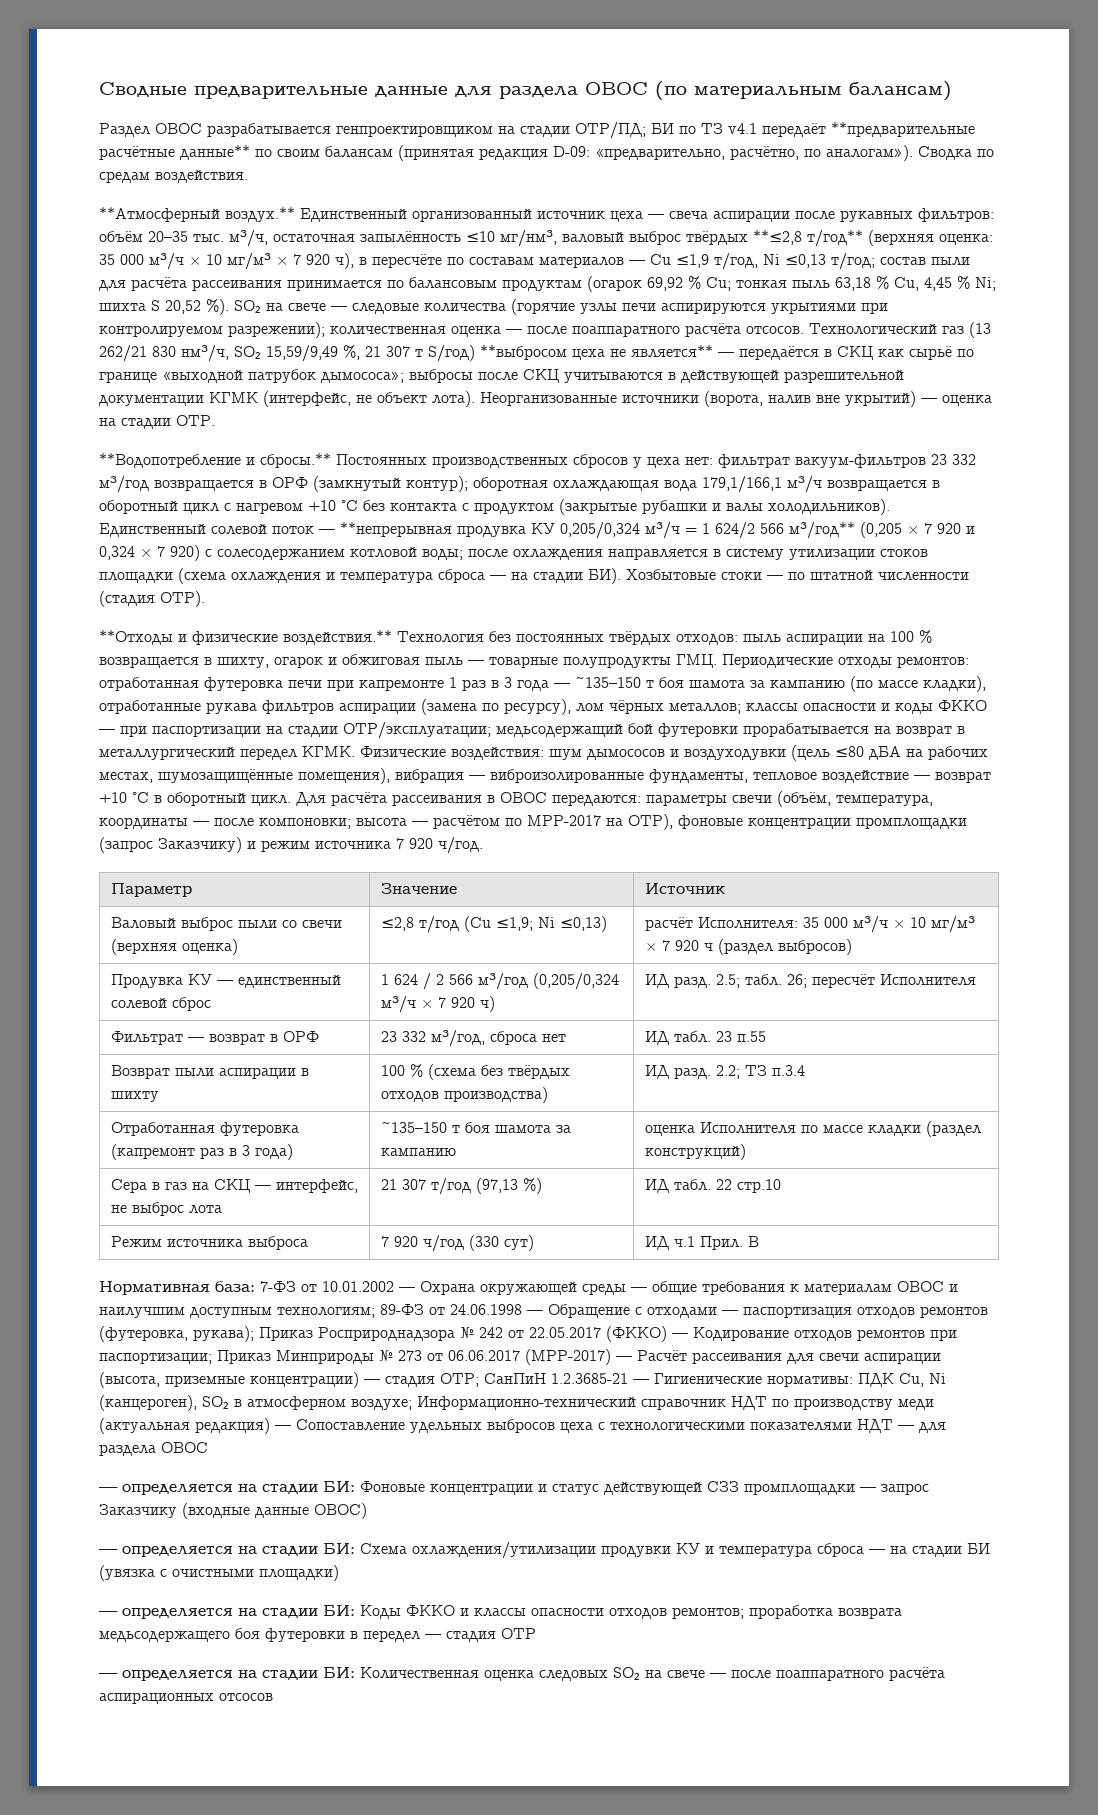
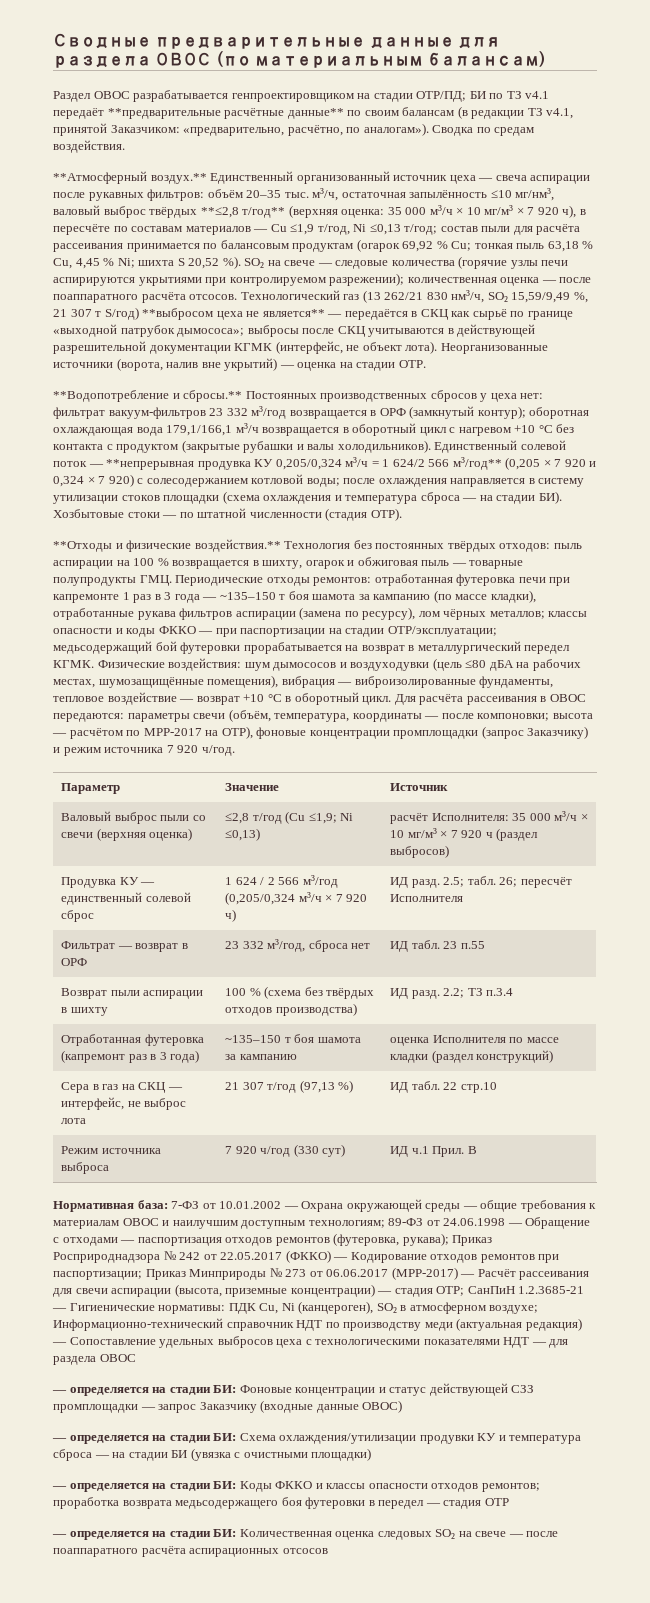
[398,145,590,161] (принятая редакция D-09: -> [457,106,574,119] [53,123,180,136] (в редакции ТЗ v4.1, принятой Заказчиком:

